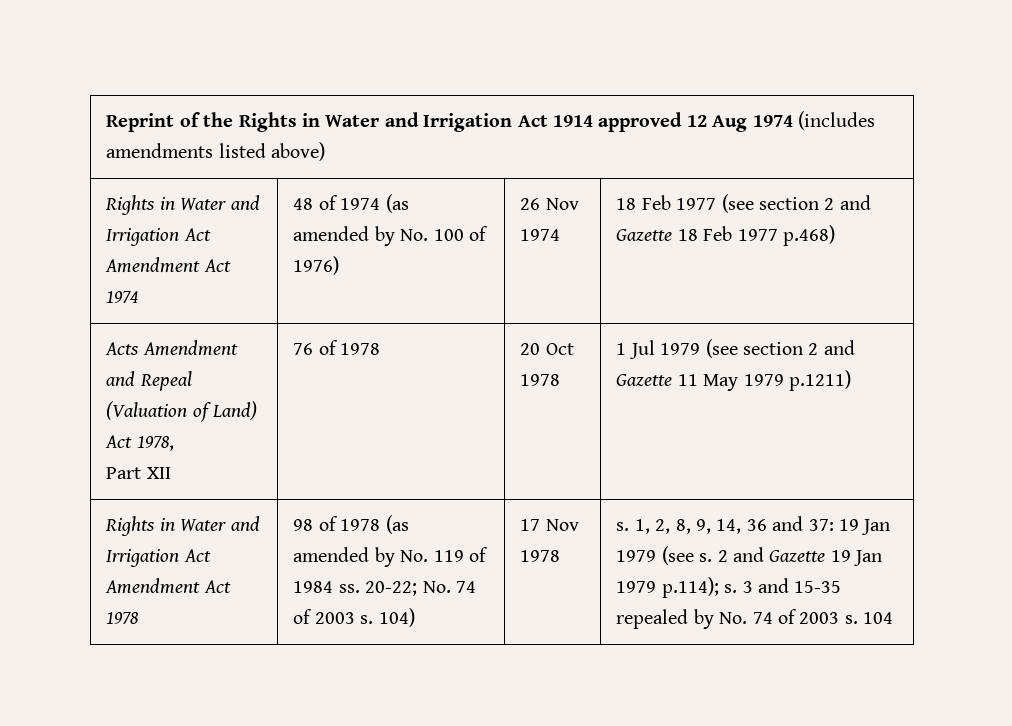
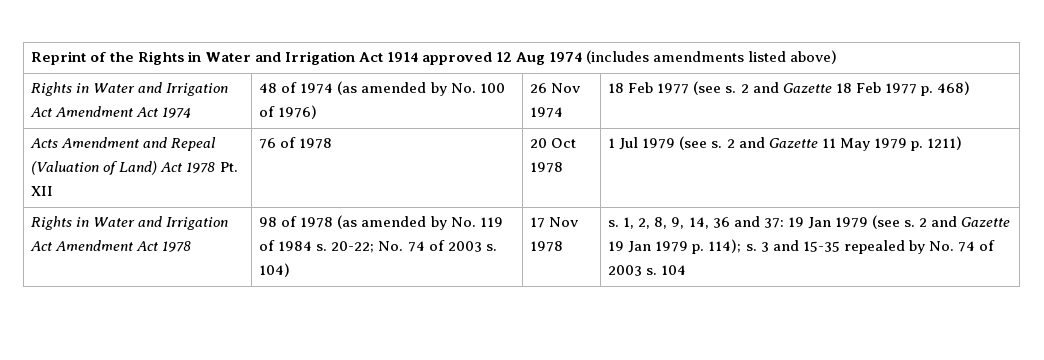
[759,197,820,210] section -> [725,86,737,93] s.
[783,225,836,246] p.468) -> [920,81,970,96] p. 468)
[136,436,174,451] [106,467,142,479] 1978, // Part -> [186,162,238,173] 1978 Pt.
[743,342,804,355] section -> [711,141,723,148] s.
[789,370,852,391] p.1211) -> [910,136,962,151] p. 1211)
[338,584,360,593] ss. -> [316,244,328,251] s.
[661,577,719,598] p.114); -> [692,239,742,254] p. 114);

